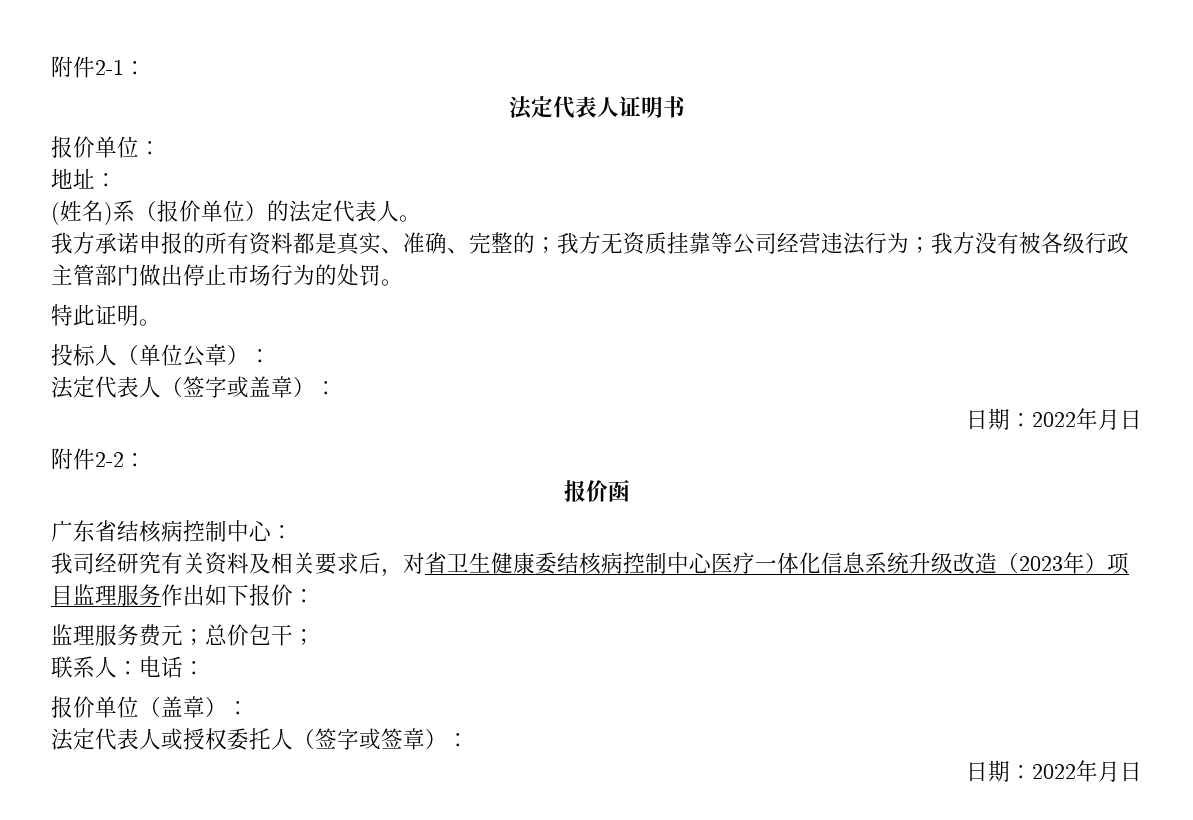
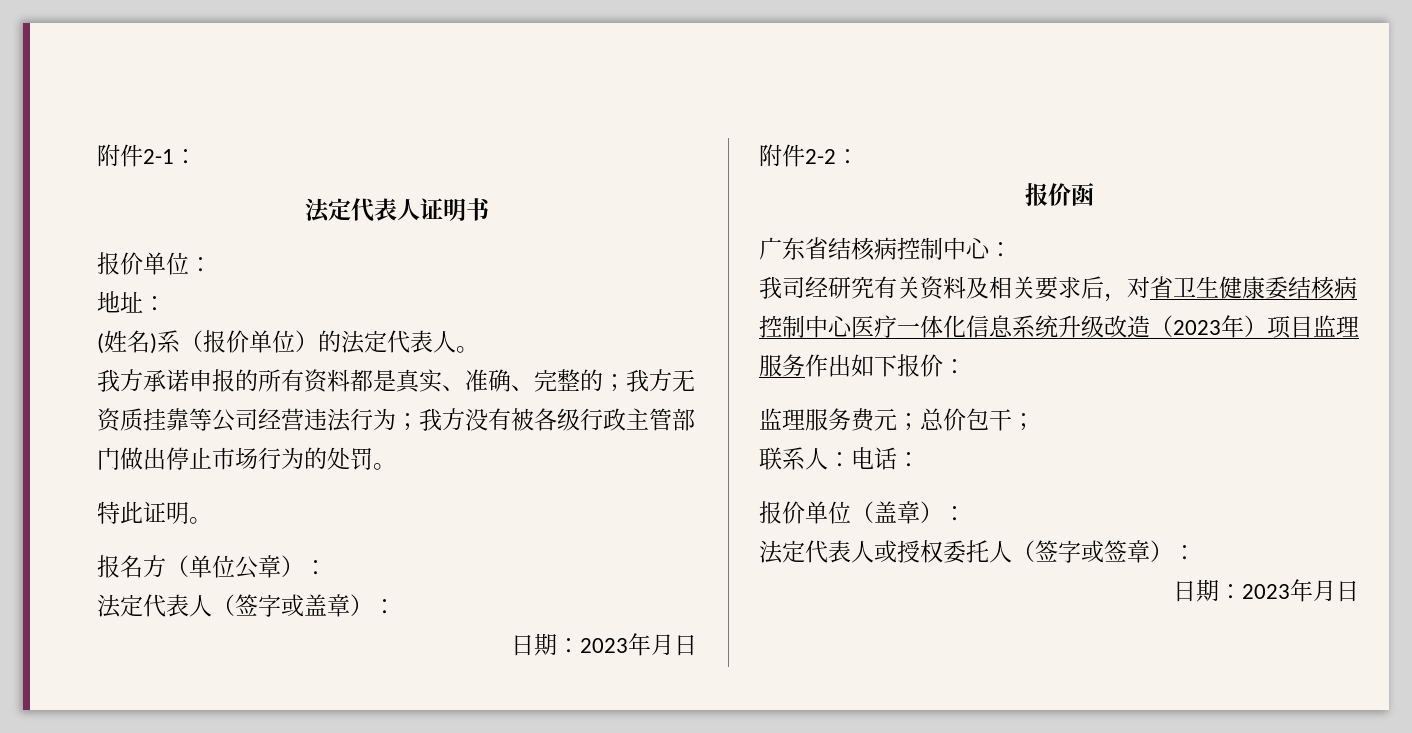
[51,344,117,366] 投标人 -> [97,555,166,578] 报名方
[1032,412,1076,427] 2022 -> [580,638,628,653] 2023
[1032,764,1076,779] 2022 -> [1242,584,1290,599] 2023

